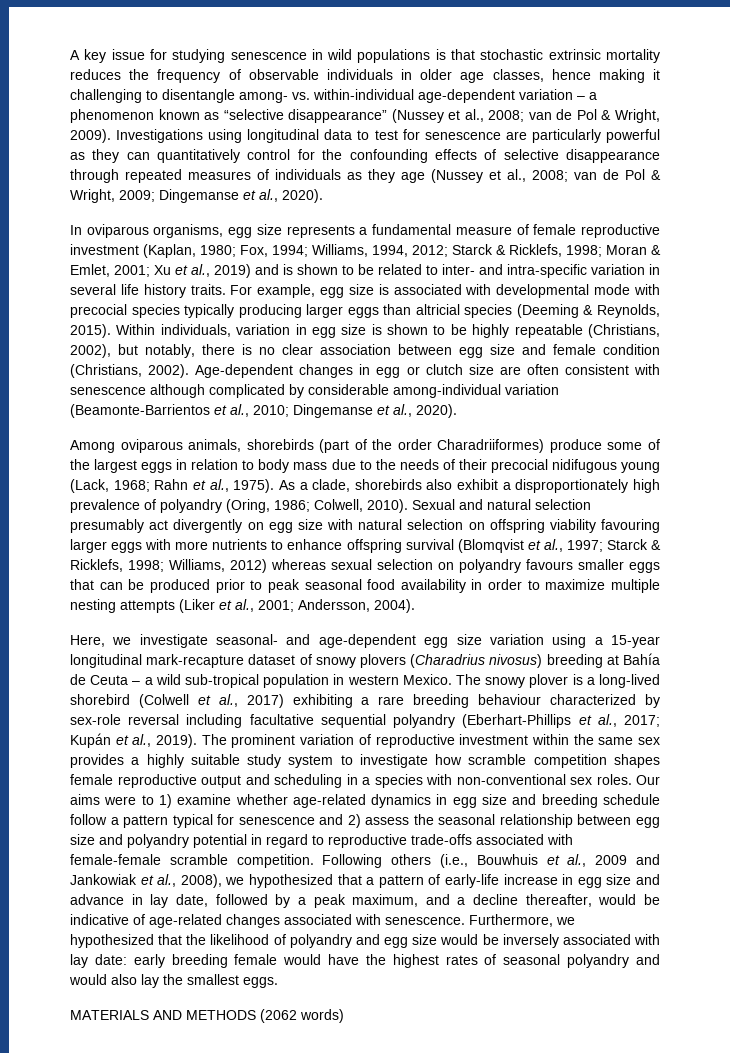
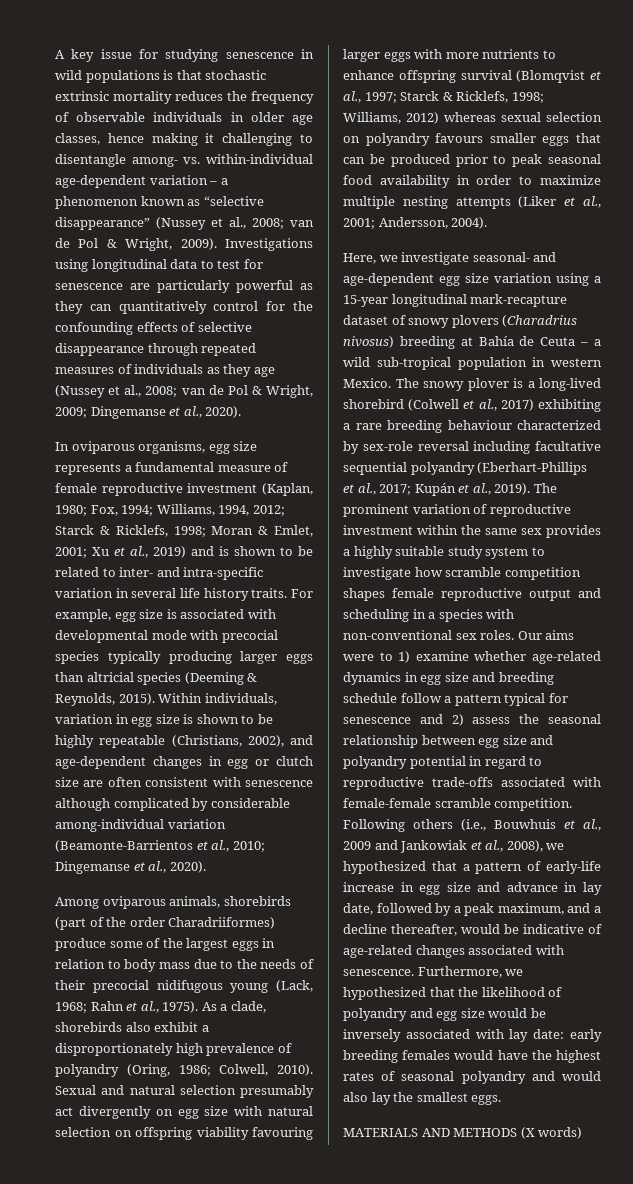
[118,344,660,358] [70,364,294,378] but notably, there is no clear association between egg size and female condition (Christians, 2002). Age-dependent -> [290,735,313,745] [55,756,146,769] and age-dependent
[234,954,278,965] female -> [402,1050,451,1060] females
[260,1009,297,1023] (2062 -> [520,1127,535,1139] (X

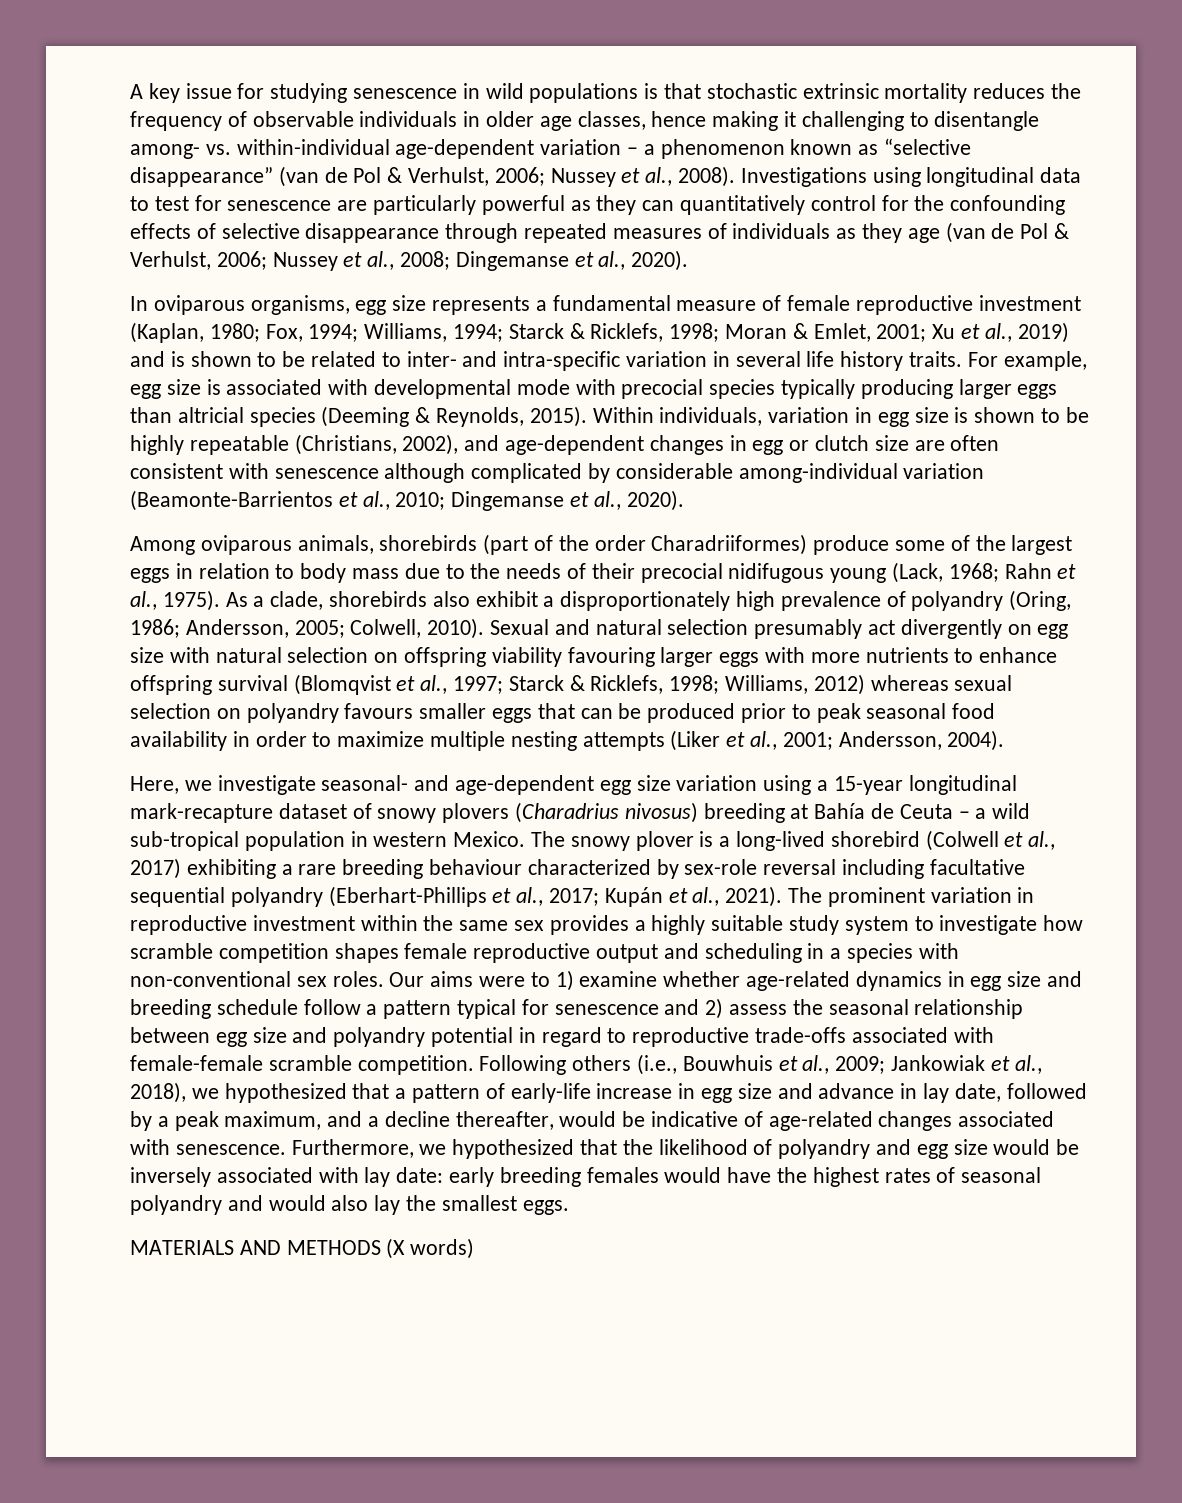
[156,217,314,230] [55,238,217,251] (Nussey et al., 2008; van de Pol & Wright, 2009). -> [278,166,736,187] (van de Pol & Verhulst, 2006; Nussey et al., 2008).
[55,385,313,398] [55,407,87,418] (Nussey et al., 2008; van de Pol & Wright, 2009; -> [945,222,1070,243] [130,251,451,271] (van de Pol & Verhulst, 2006; Nussey et al., 2008;
[218,505,285,516] 1994, 2012; -> [453,324,504,342] 1994;
(211, 1070) none -> [185,619,345,638] Andersson, 2005;
[494,483,531,495] 2019). -> [725,886,783,907] 2021).
[473,504,488,514] of -> [1017,887,1035,903] in
[343,840,398,850] 2009 and -> [835,1056,886,1074] 2009;
[506,840,543,852] 2008), -> [130,1082,186,1103] 2018),

